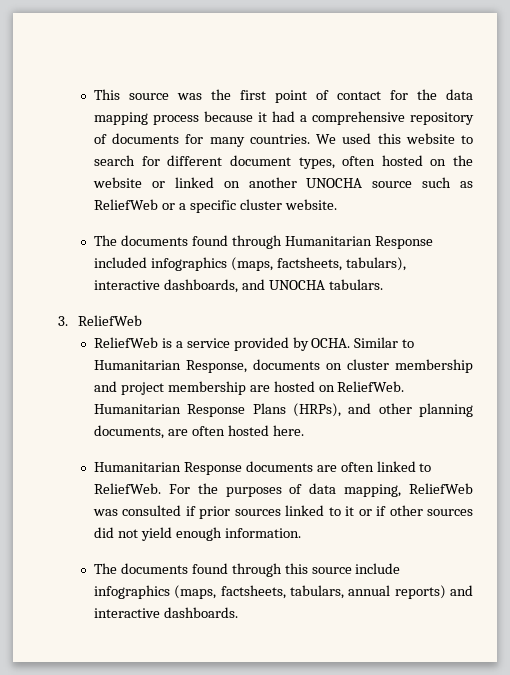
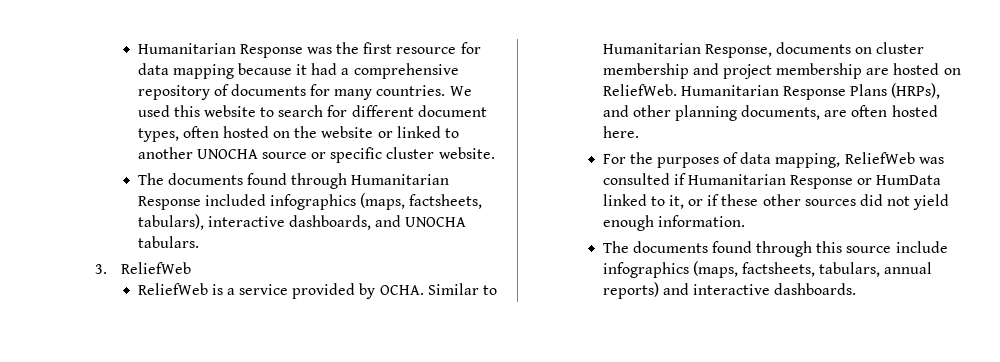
[93,89,169,100] This source -> [137,43,303,58] Humanitarian Response
[274,89,437,103] point of contact for the -> [396,42,481,54] resource for
[152,115,199,125] process -> (234, 71) none
[223,181,240,188] on -> [445,128,460,138] to
[422,177,473,188] [93,199,186,210] such as ReliefWeb or a -> [311,152,327,159] or
[93,461,432,475] [93,483,161,494] Humanitarian Response documents are often linked to ReliefWeb. -> (639, 132) none
[199,505,355,519] prior sources linked to it -> [687,174,942,189] [602,194,684,209] Humanitarian Response or HumData linked to it,
(387, 511) none -> [721,194,759,206] these

